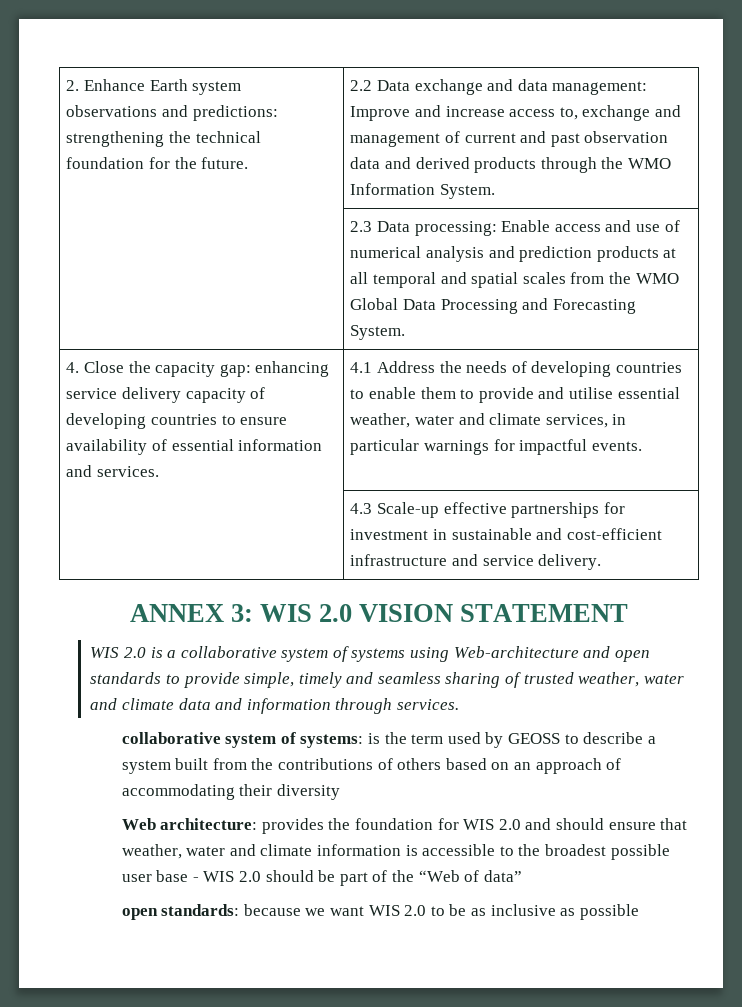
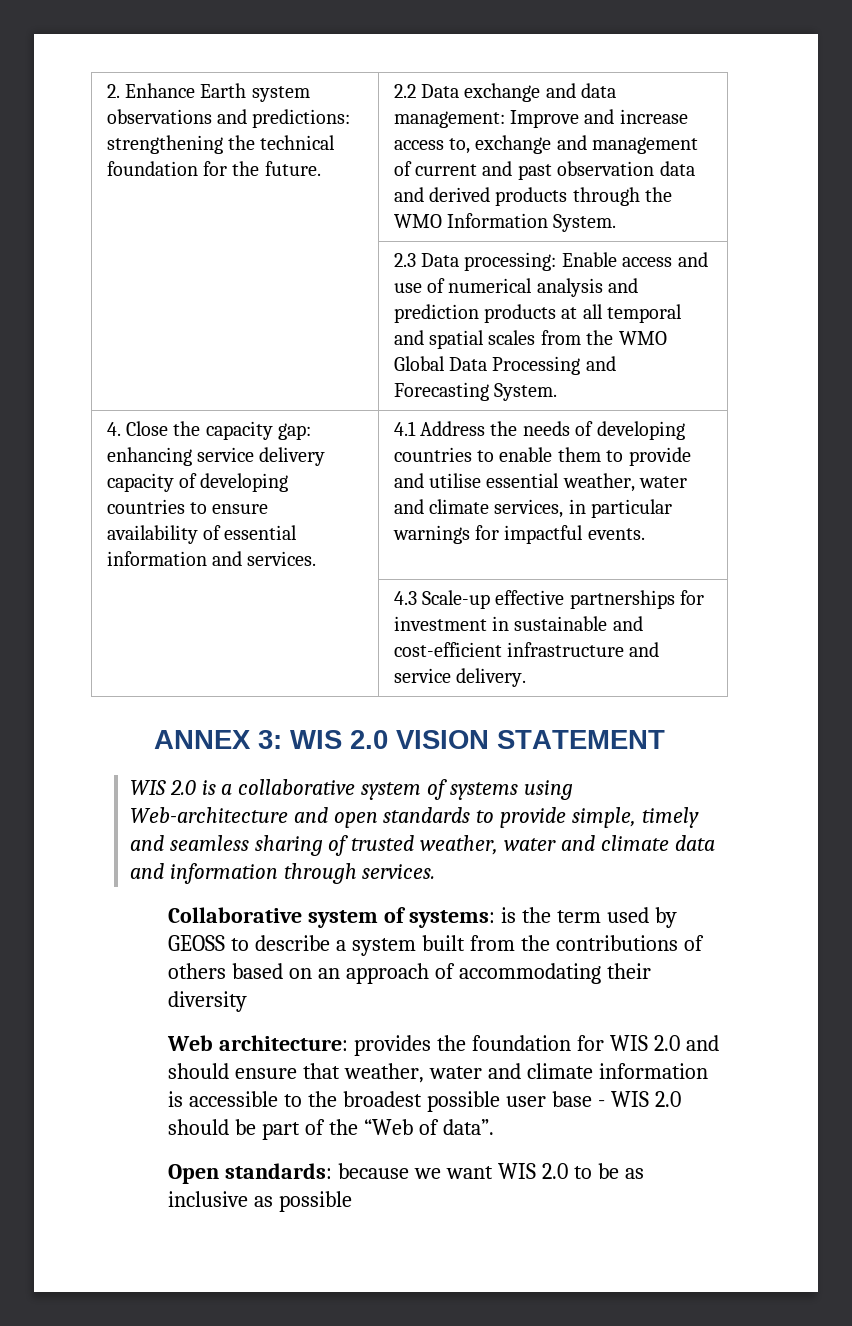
[121,732,221,744] collaborative -> [168,907,303,923] Collaborative
[483,870,522,882] [121,908,158,920] data” // open -> [442,1119,494,1135] [168,1164,220,1184] data”. // Open

